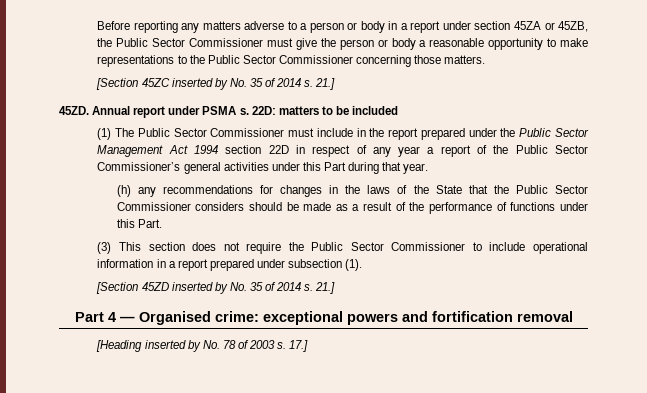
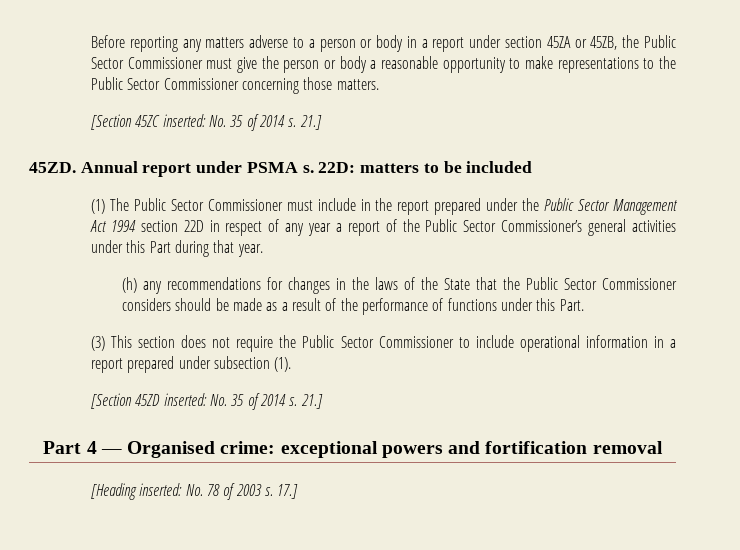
[171,78,228,90] inserted by -> [162,114,206,127] inserted:
[171,282,228,294] inserted by -> [163,393,207,406] inserted:
[144,340,201,352] inserted by -> [139,483,183,496] inserted:

